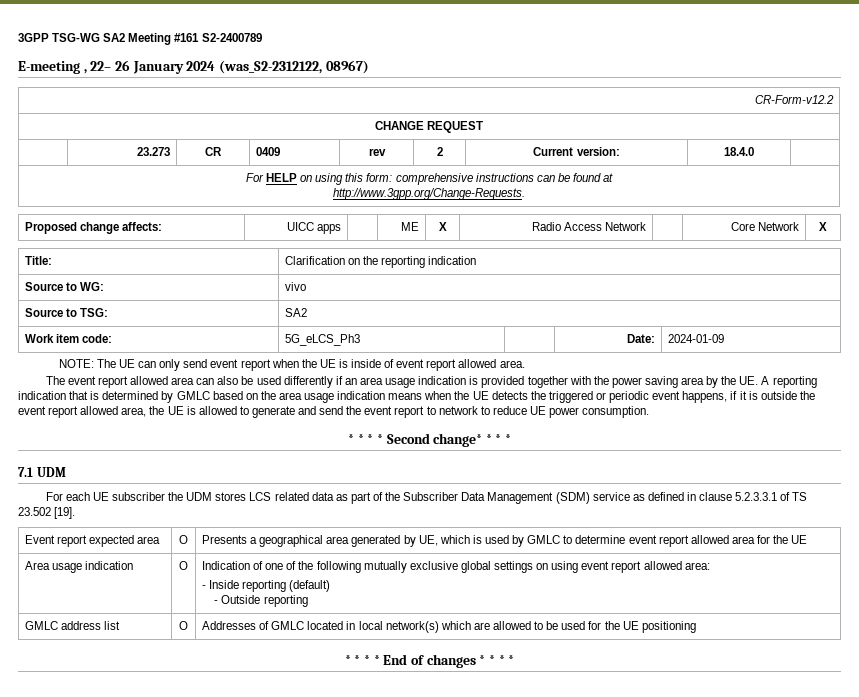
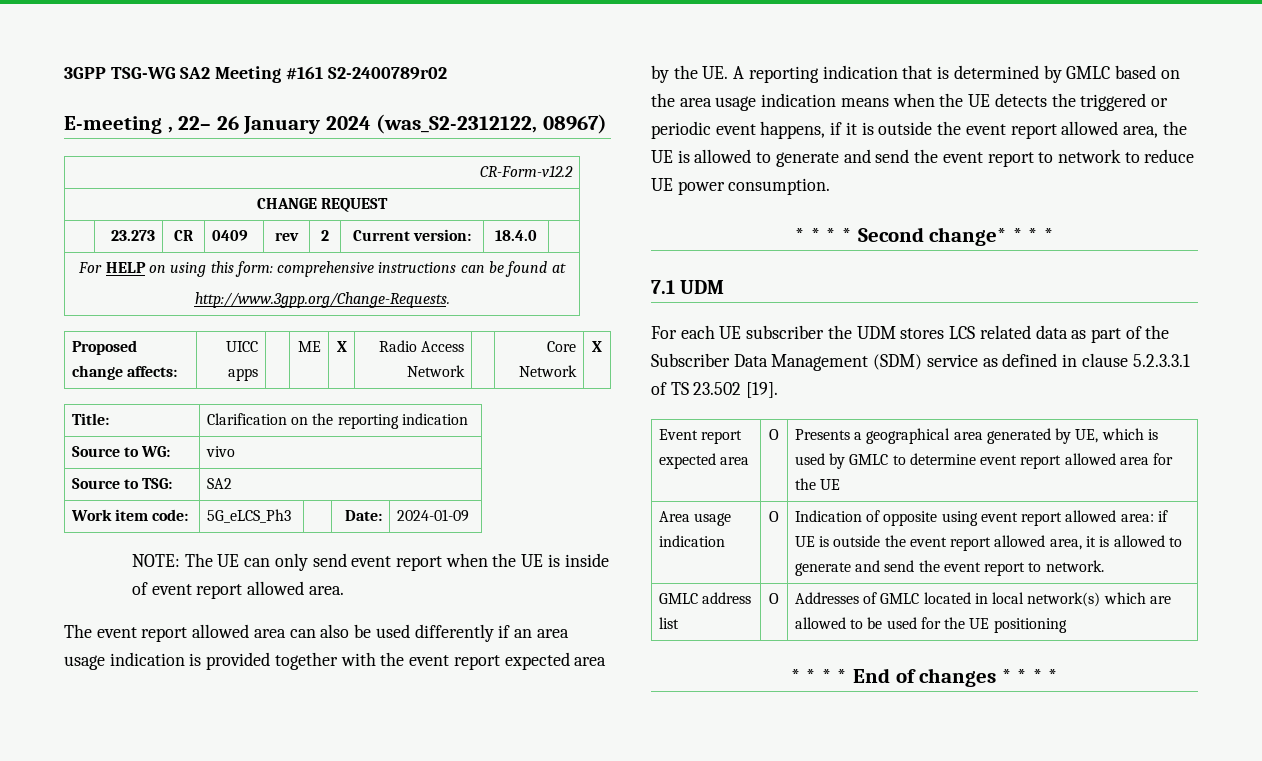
[201,33,262,42] S2-2400789 -> [327,67,447,80] S2-2400789r02
[611,376,678,388] power saving -> [409,652,570,670] event report expected
[265,561,549,573] one of the following mutually exclusive global settings on -> [883,511,938,526] opposite
[202,580,331,592] [214,595,308,607] // - Inside reporting (default) // - Outside reporting -> [1158,510,1169,522] [794,535,1183,551] [794,560,1104,576] if UE is outside the event report allowed area, it is allowed to generate and send the event report to network.

